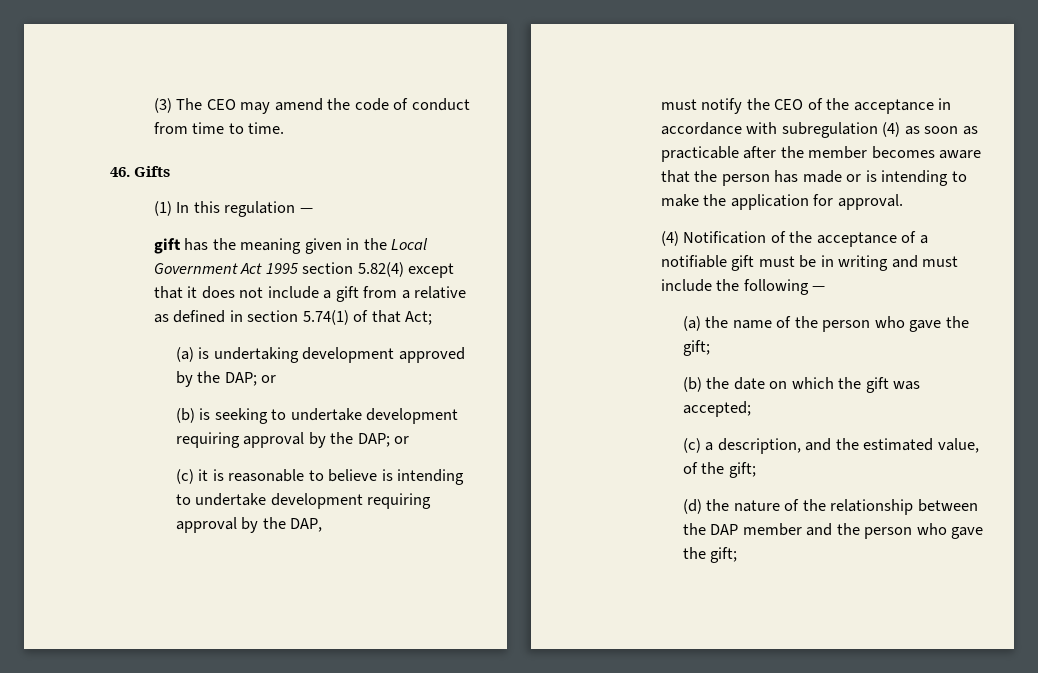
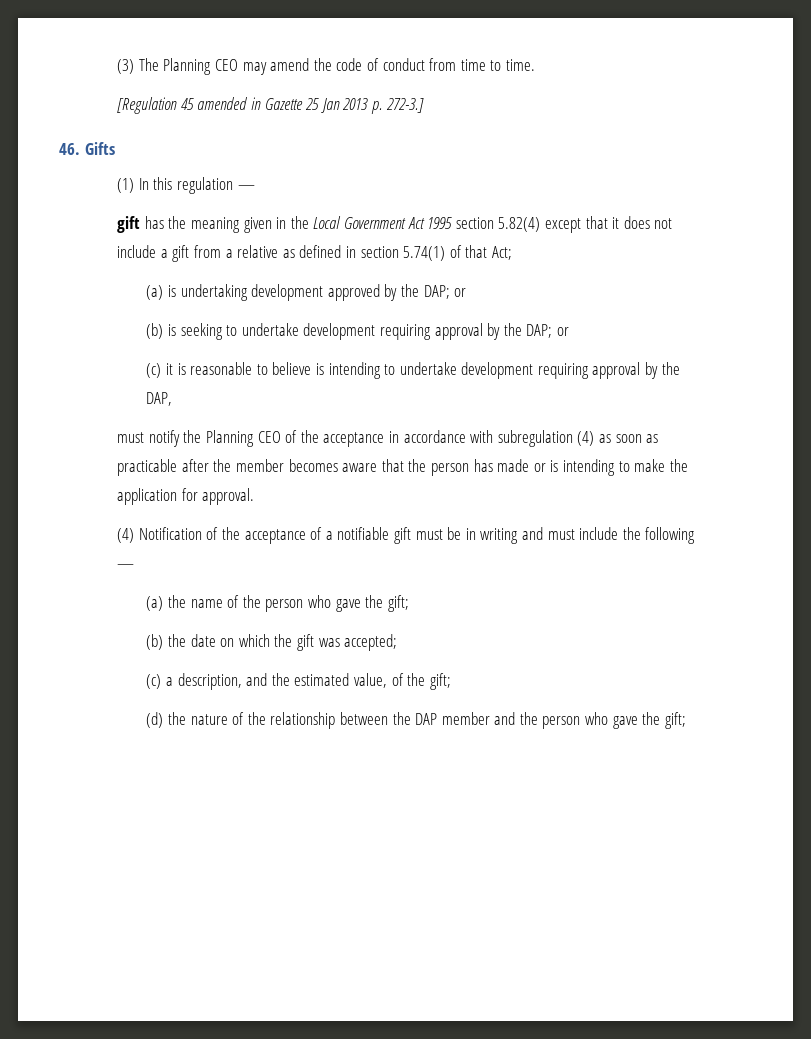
(203, 104) none -> [163,58,212,75] Planning
(285, 128) none -> [117,97,424,114] // [Regulation 45 amended in Gazette 25 Jan 2013 p. 272-3.]
(770, 104) none -> [206,430,255,447] Planning

